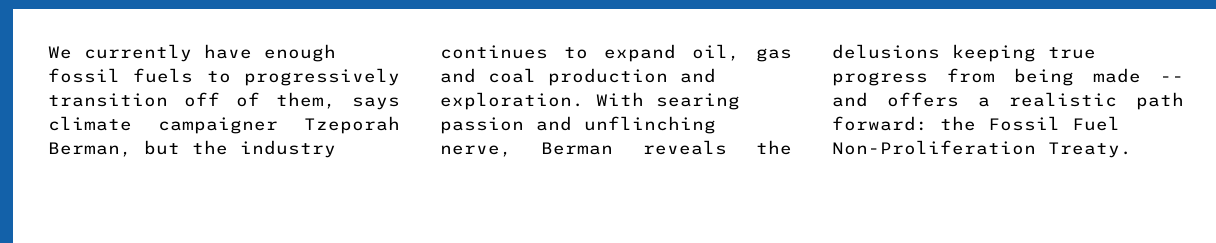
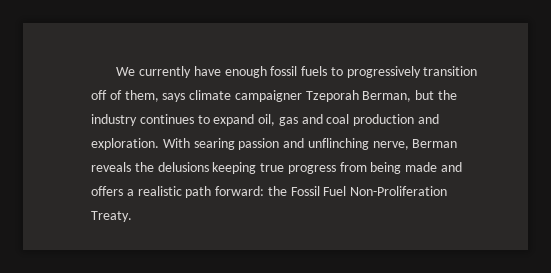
[1160,76,1184,82] -- -> (438, 167) none

